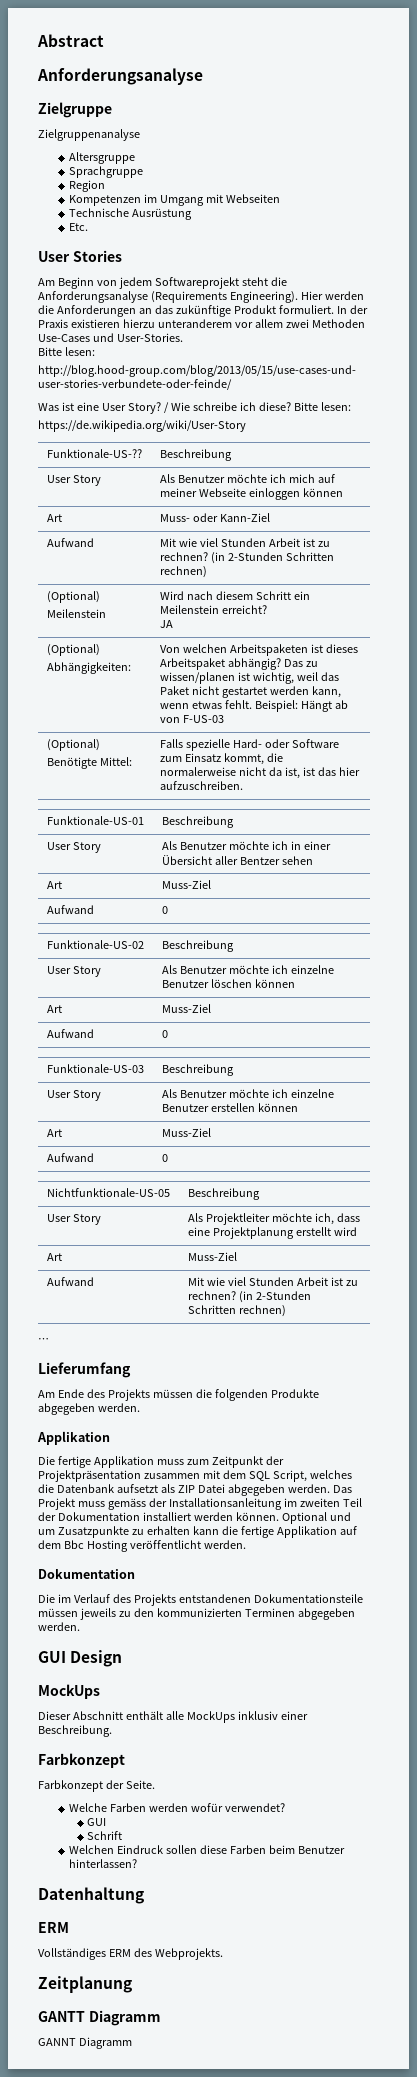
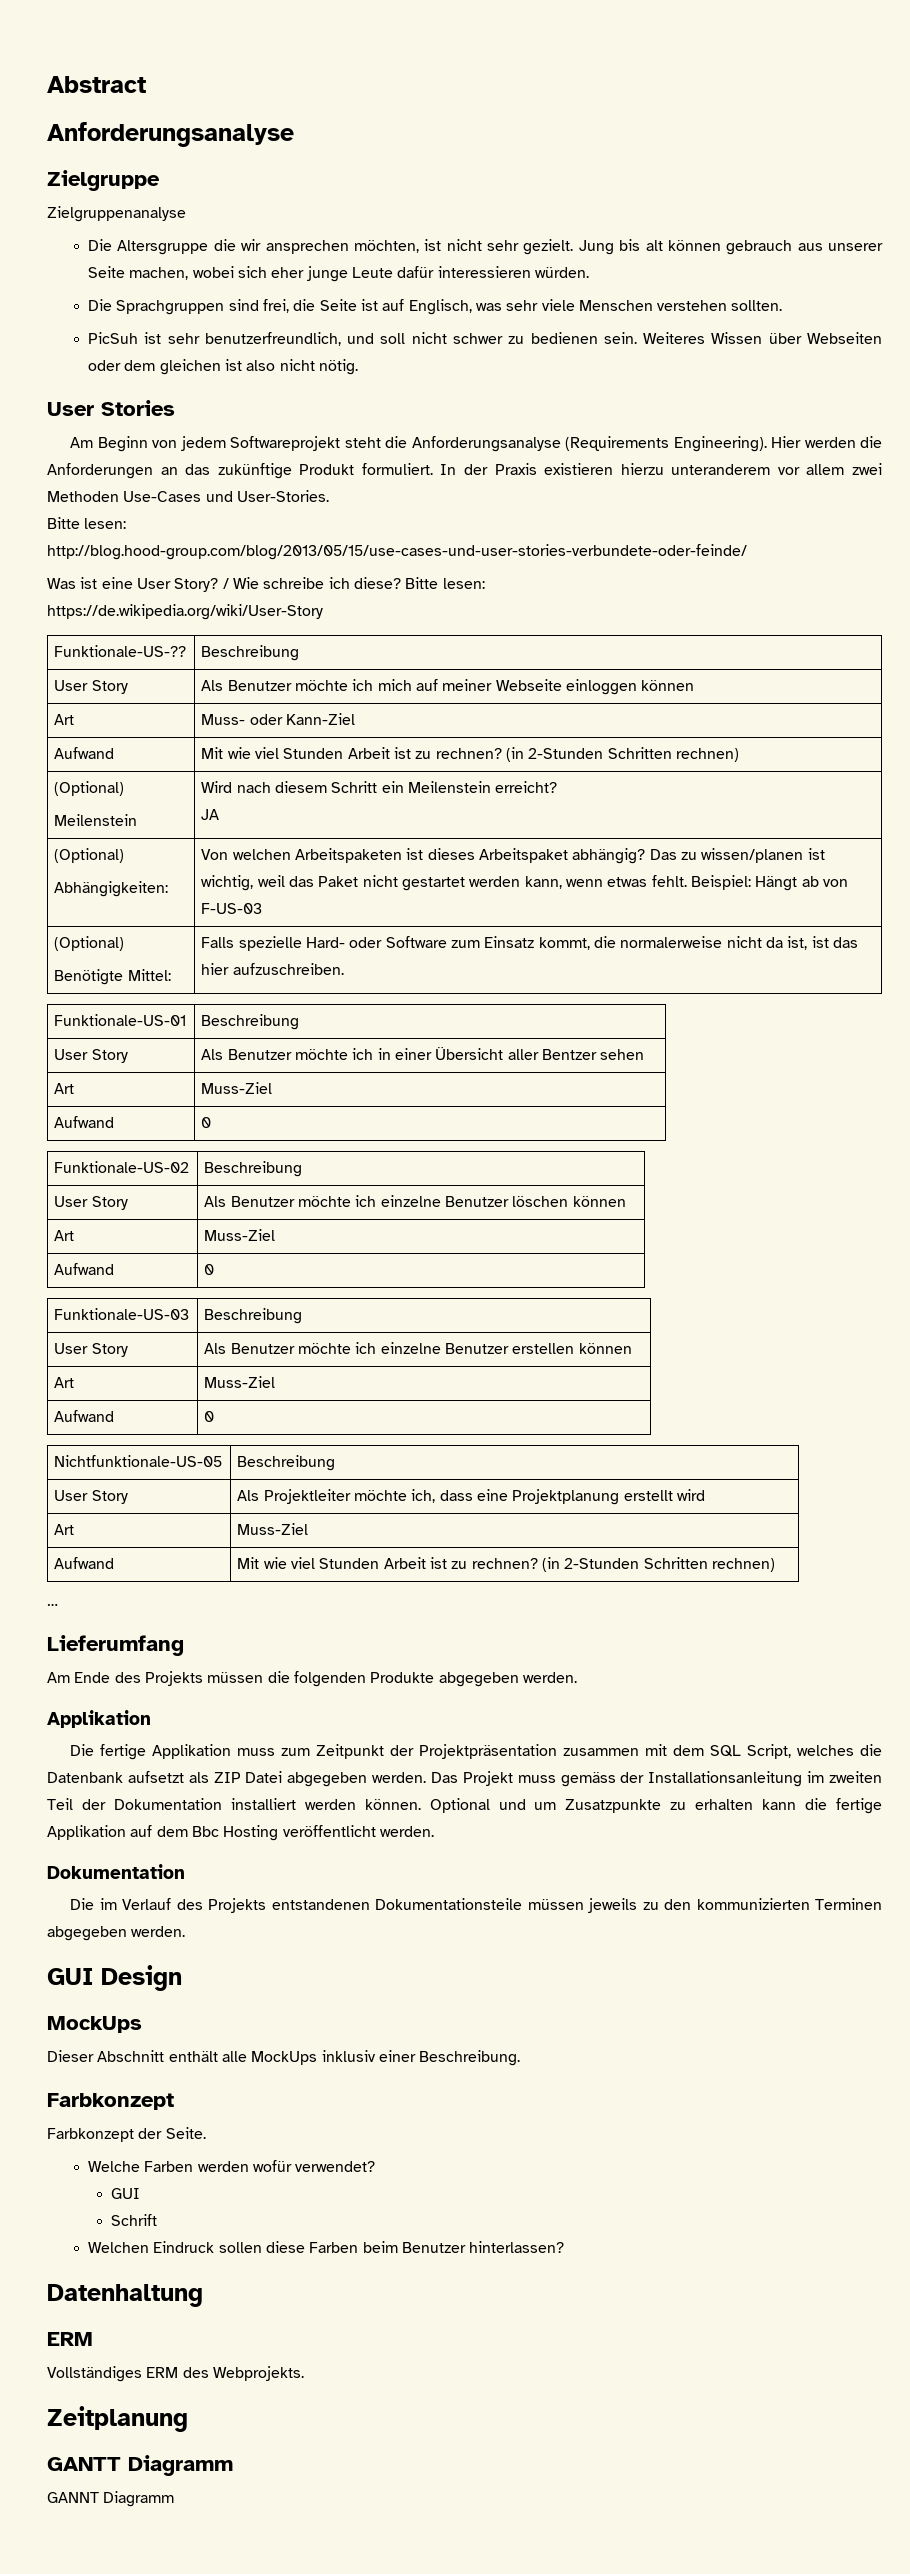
(140, 135) none -> [87,239,112,251] Die
[68,166,143,178] [68,180,105,192] [68,194,280,206] [68,208,192,220] [68,223,88,231] // Sprachgruppe // Region // Kompetenzen im Umgang mit Webseiten // Technische Ausrüstung // Etc. -> [213,239,884,255] [87,266,589,282] [87,299,783,315] [87,332,882,346] [87,359,358,375] die wir ansprechen möchten, ist nicht sehr gezielt. Jung bis alt können gebrauch aus unserer Seite machen, wobei sich eher junge Leute dafür interessieren würden. // Die Sprachgruppen sind frei, die Seite ist auf Englisch, was sehr viele Menschen verstehen sollten. // PicSuh ist sehr benutzerfreundlich, und soll nicht schwer zu bedienen sein. Weiteres Wissen über Webseiten oder dem gleichen ist also nicht nötig.

